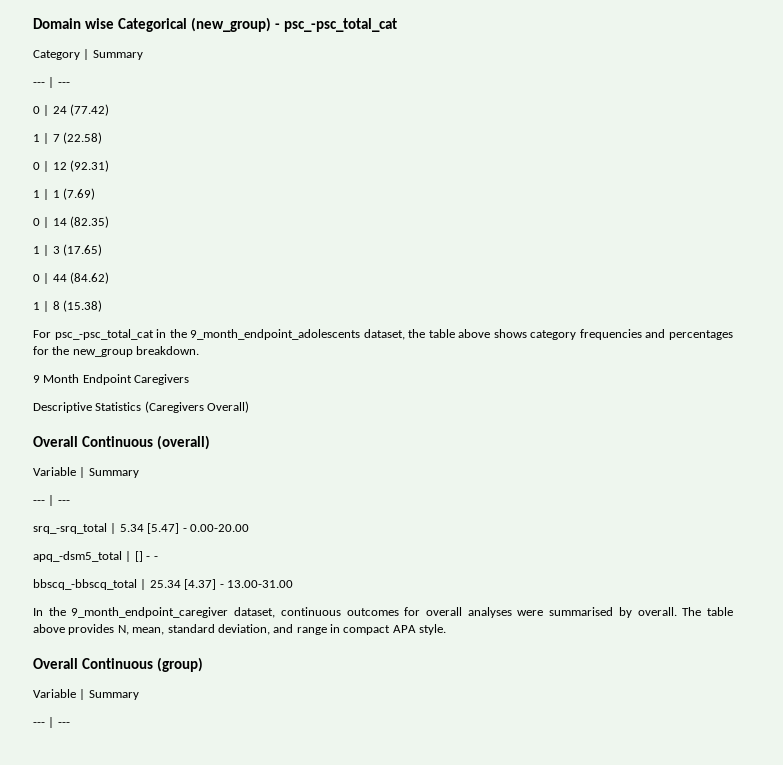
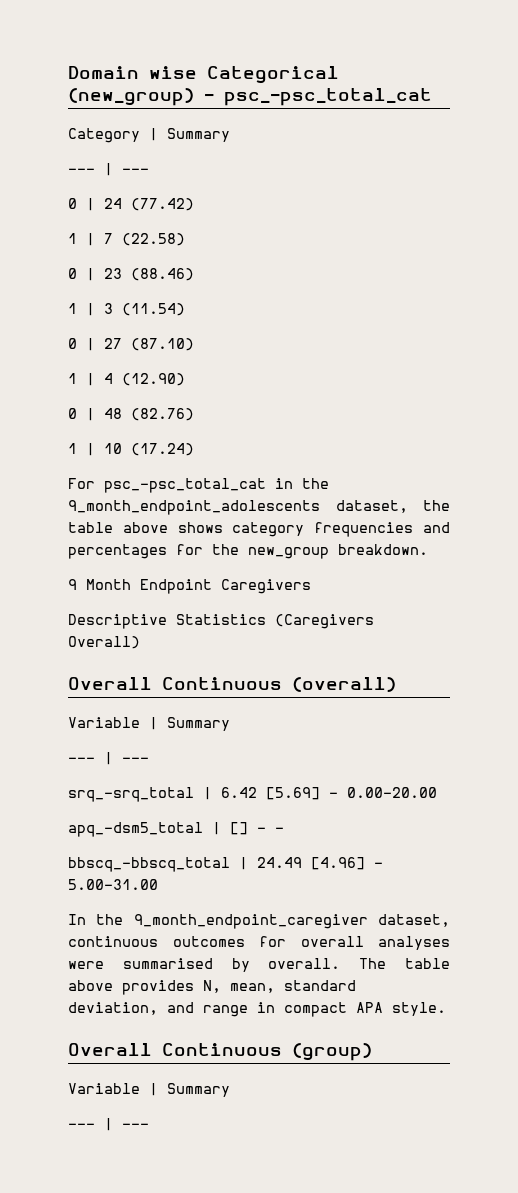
[52,160,110,172] [33,188,96,200] [33,216,110,228] 12 (92.31) // 1 | 1 (7.69) // 0 | 14 (82.35) -> [104,268,194,281] 23 (88.46)
[63,244,103,256] [33,272,110,284] [33,300,103,312] (17.65) // 0 | 44 (84.62) // 1 | 8 (15.38) -> [122,303,185,316] [68,338,194,351] [68,373,185,386] [68,408,194,421] [68,443,194,456] (11.54) // 0 | 27 (87.10) // 1 | 4 (12.90) // 0 | 48 (82.76) // 1 | 10 (17.24)
[119,523,180,534] 5.34 [5.47] -> [221,787,320,800] 6.42 [5.69]
[149,579,293,590] 25.34 [4.37] - 13.00-31.00 -> [257,857,383,870] [68,879,158,890] 24.49 [4.96] - 5.00-31.00

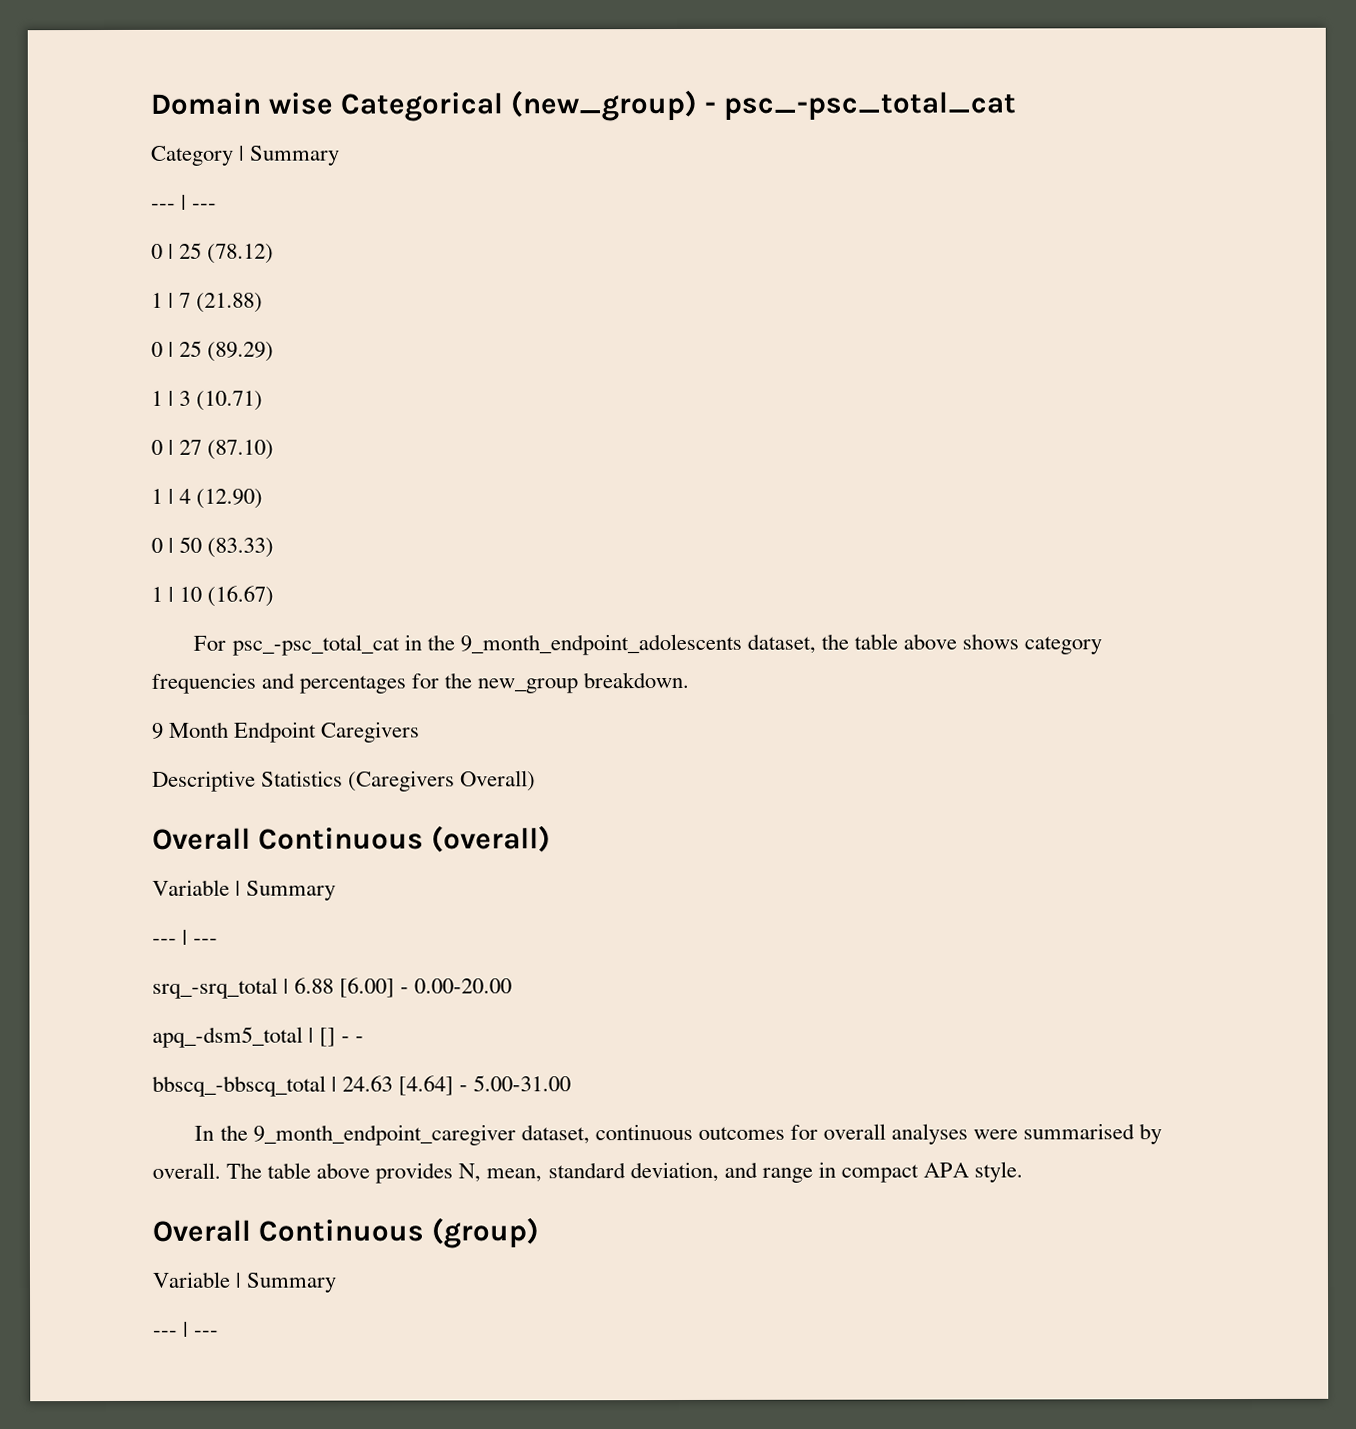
[104,198,194,211] 24 (77.42) -> [179,242,275,264] 25 (78.12)
[122,233,185,246] [68,268,194,281] (22.58) // 0 | 23 (88.46) -> [196,292,264,313] [151,340,275,362] (21.88) // 0 | 25 (89.29)
[122,303,185,316] (11.54) -> [196,390,264,411] (10.71)
[104,408,194,421] 48 (82.76) -> [179,536,275,558] 50 (83.33)
[131,443,194,456] (17.24) -> [207,585,275,607] (16.67)
[221,787,320,800] 6.42 [5.69] -> [294,977,396,998] 6.88 [6.00]
[257,857,365,870] 24.49 [4.96] -> [342,1075,455,1096] 24.63 [4.64]

